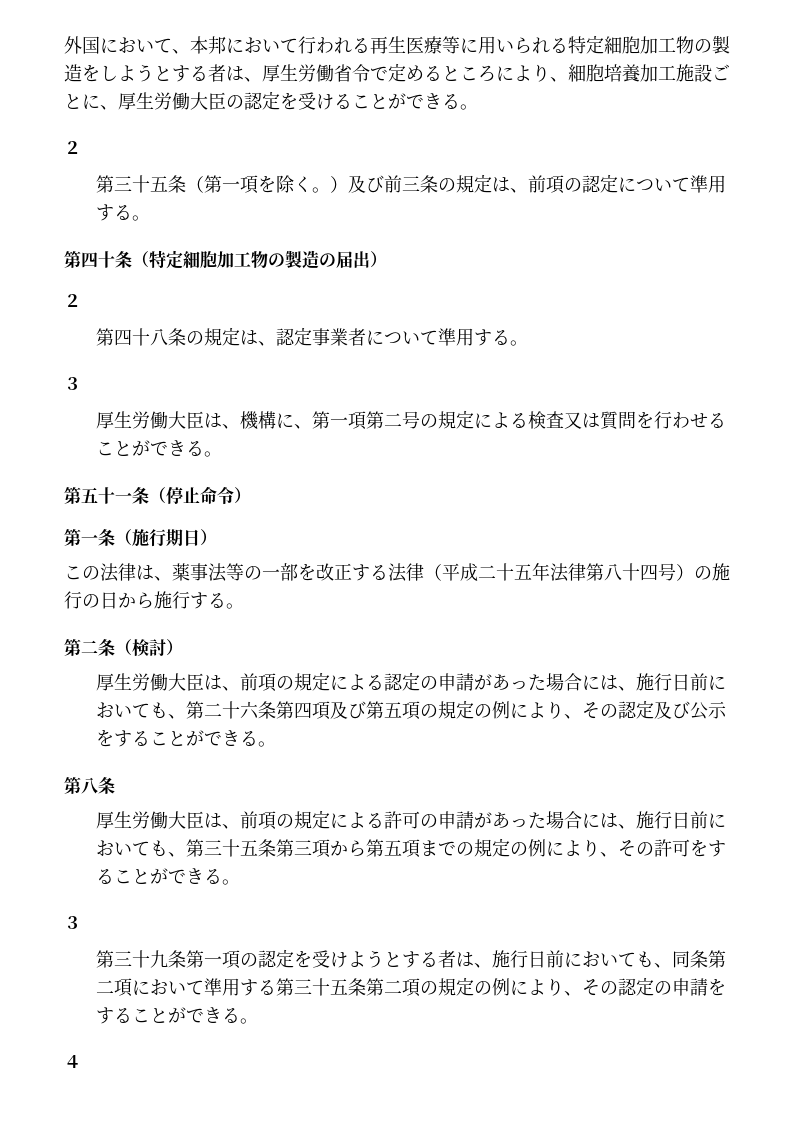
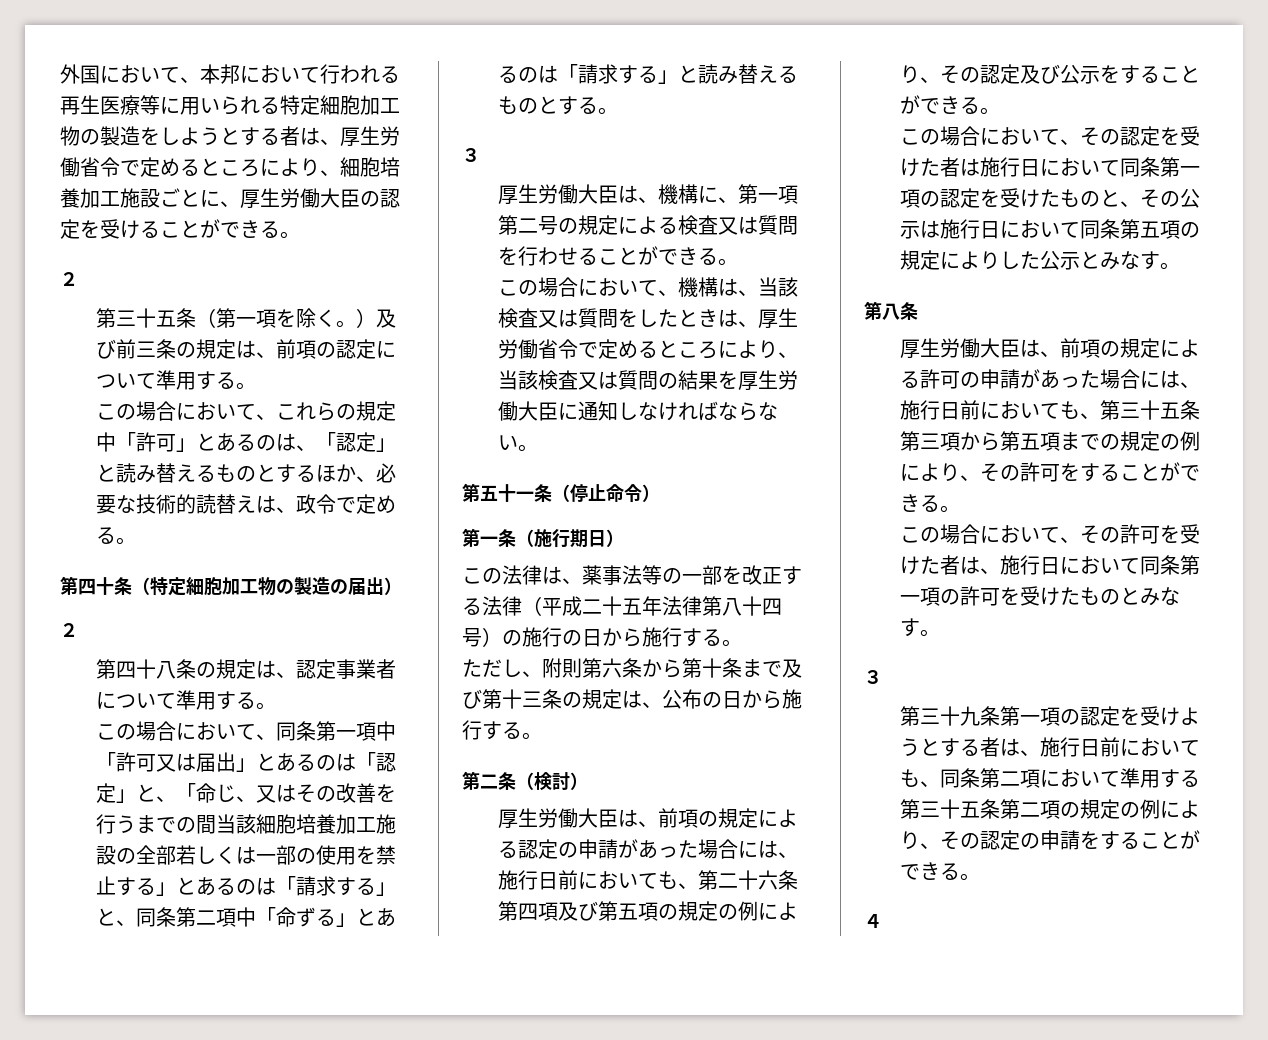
(151, 218) none -> [96,401,397,421] [96,432,397,452] [96,463,397,483] [96,494,397,514] [96,527,137,545] // この場合において、これらの規定中「許可」とあるのは、「認定」と読み替えるものとするほか、必要な技術的読替えは、政令で定める。
(529, 343) none -> [96,721,397,741] [96,752,397,772] [96,783,397,803] [96,814,397,834] [96,845,397,865] [96,876,397,896] [96,907,397,927] [498,64,799,84] [498,96,619,115] // この場合において、同条第一項中「許可又は届出」とあるのは「認定」と、「命じ、又はその改善を行うまでの間当該細胞培養加工施設の全部若しくは一部の使用を禁止する」とあるのは「請求する」と、同条第二項中「命ずる」とあるのは「請求する」と読み替えるものとする。
(223, 454) none -> [498,277,799,297] [498,308,799,328] [498,339,799,359] [498,370,799,390] [498,401,779,421] [498,435,539,452] // この場合において、機構は、当該検査又は質問をしたときは、厚生労働省令で定めるところにより、当該検査又は質問の結果を厚生労働大臣に通知しなければならない。
(244, 606) none -> [462,658,802,678] [462,689,802,709] [462,720,542,740] // ただし、附則第六条から第十条まで及び第十三条の規定は、公布の日から施行する。
(277, 744) none -> [900,126,1201,146] [900,157,1201,177] [900,188,1201,208] [900,219,1201,239] [900,250,1181,270] // この場合において、その認定を受けた者は施行日において同条第一項の認定を受けたものと、その公示は施行日において同条第五項の規定によりした公示とみなす。
(241, 882) none -> [900,524,1201,544] [900,555,1201,575] [900,586,1181,606] [900,618,941,637] // この場合において、その許可を受けた者は、施行日において同条第一項の許可を受けたものとみなす。

